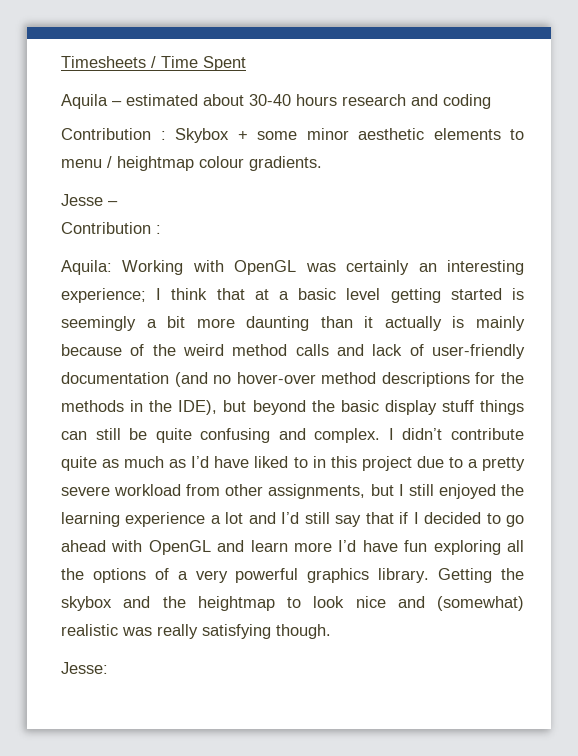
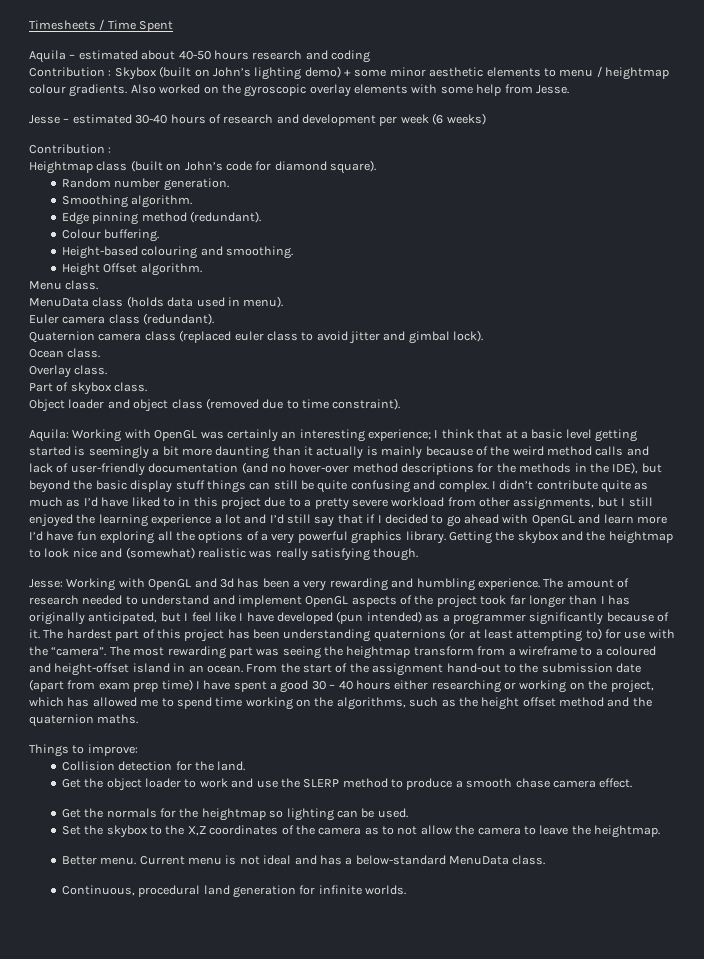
[249,94,291,106] 30-40 -> [178,51,211,60] 40-50
(229, 135) none -> [159,66,341,80] (built on John’s lighting demo)
[61,194,118,206] [61,222,161,234] // Jesse – // Contribution : -> [130,84,569,97] [29,113,486,126] [29,144,112,154] [29,160,376,174] [61,178,229,191] [61,195,193,208] [61,211,262,225] [61,229,160,242] [61,246,294,259] [61,263,202,276] [29,280,99,290] [29,296,284,308] [29,313,215,325] [29,330,484,344] [29,348,101,358] [29,365,108,378] [29,382,148,395] [29,398,401,412] Also worked on the gyroscopic overlay elements with some help from Jesse. // Jesse – estimated 30-40 hours of research and development per week (6 weeks) // Contribution : // Heightmap class (built on John’s code for diamond square). // Random number generation. // Smoothing algorithm. // Edge pinning method (redundant). // Colour buffering. // Height-based colouring and smoothing. // Height Offset algorithm. // Menu class. // MenuData class (holds data used in menu). // Euler camera class (redundant). // Quaternion camera class (replaced euler class to avoid jitter and gimbal lock). // Ocean class. // Overlay class. // Part of skybox class. // Object loader and object class (removed due to time constraint).
(108, 668) none -> [66,578,629,591] [29,595,630,608] [29,611,669,625] [29,628,675,642] [29,646,656,659] [29,663,641,676] [29,679,654,693] [29,697,652,710] [29,714,139,727] [29,744,138,757] [61,761,246,771] [61,778,633,791] [61,808,408,821] [61,825,661,838] [61,855,546,865] [61,885,407,898] Working with OpenGL and 3d has been a very rewarding and humbling experience. The amount of research needed to understand and implement OpenGL aspects of the project took far longer than I has originally anticipated, but I feel like I have developed (pun intended) as a programmer significantly because of it. The hardest part of this project has been understanding quaternions (or at least attempting to) for use with the “camera”. The most rewarding part was seeing the heightmap transform from a wireframe to a coloured and height-offset island in an ocean. From the start of the assignment hand-out to the submission date (apart from exam prep time) I have spent a good 30 – 40 hours either researching or working on the project, which has allowed me to spend time working on the algorithms, such as the height offset method and the quaternion maths. // Things to improve: // Collision detection for the land. // Get the object loader to work and use the SLERP method to produce a smooth chase camera effect. // Get the normals for the heightmap so lighting can be used. // Set the skybox to the X,Z coordinates of the camera as to not allow the camera to leave the heightmap. // Better menu. Current menu is not ideal and has a below-standard MenuData class. // Continuous, procedural land generation for infinite worlds.

